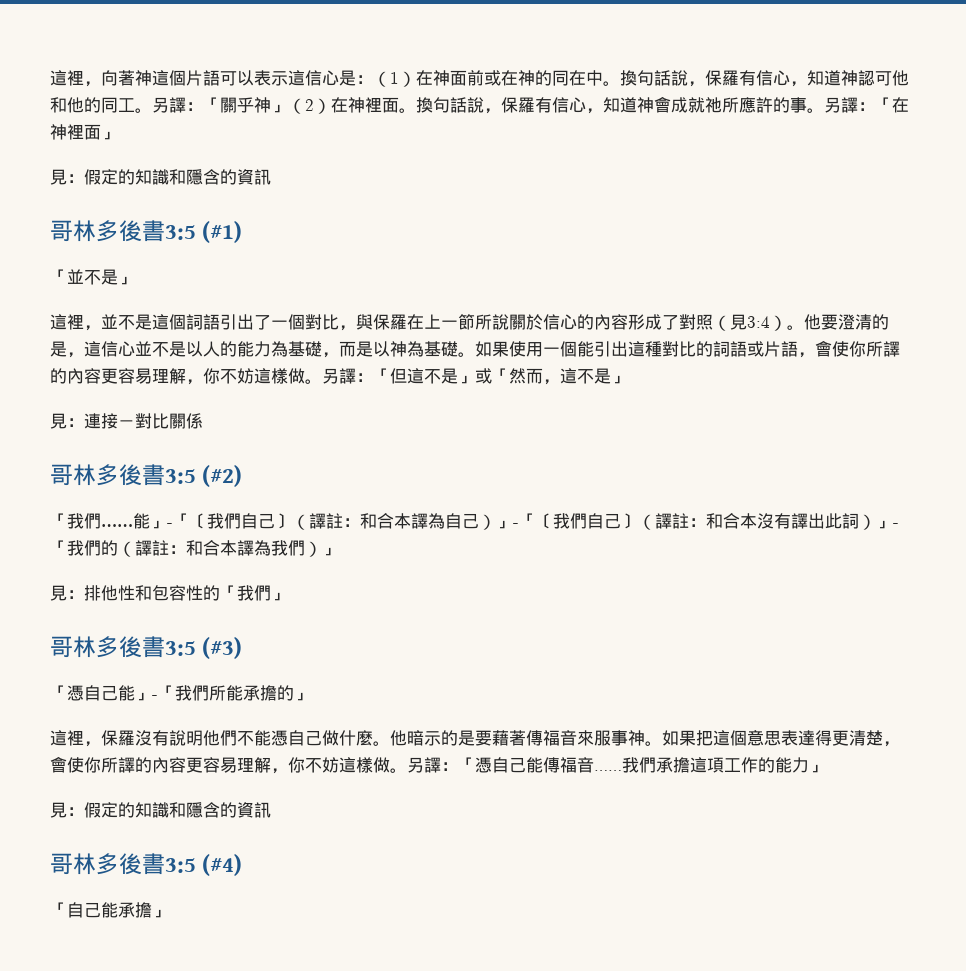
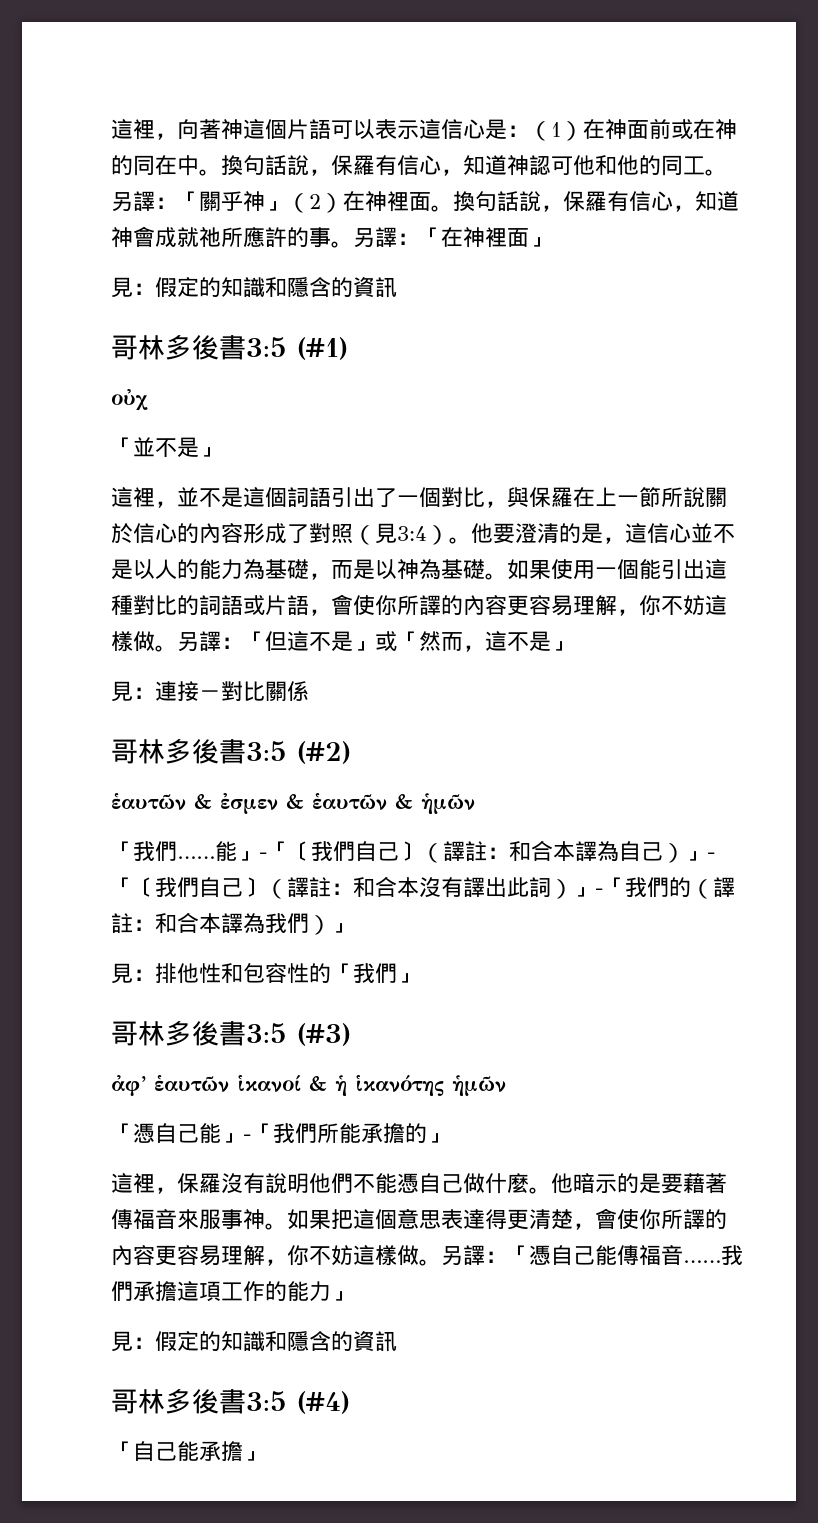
(243, 232) none -> [111,389,148,410] // οὐχ
(243, 476) none -> [111,792,475,814] // ἑαυτῶν & ἐσμεν & ἑαυτῶν & ἡμῶν
(243, 648) none -> [111,1075,506,1096] // ἀφ’ ἑαυτῶν ἱκανοί & ἡ ἱκανότης ἡμῶν

